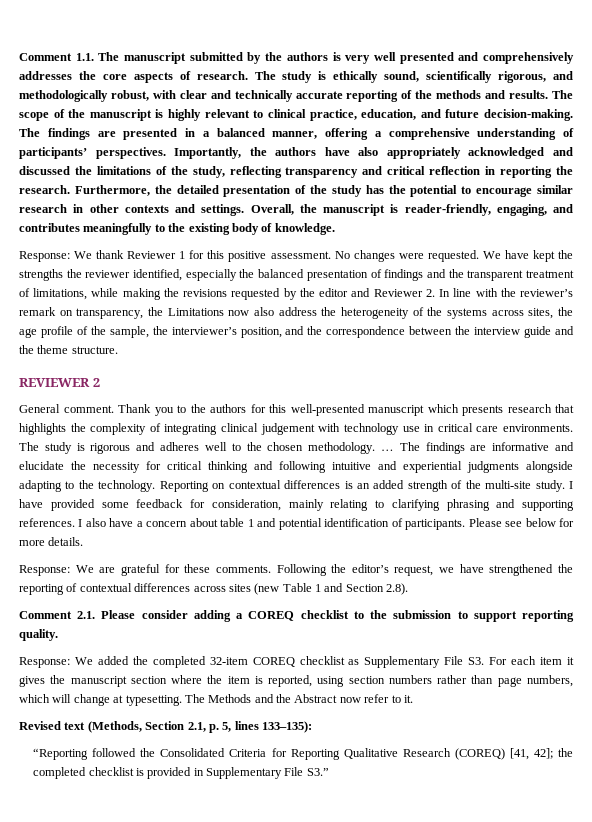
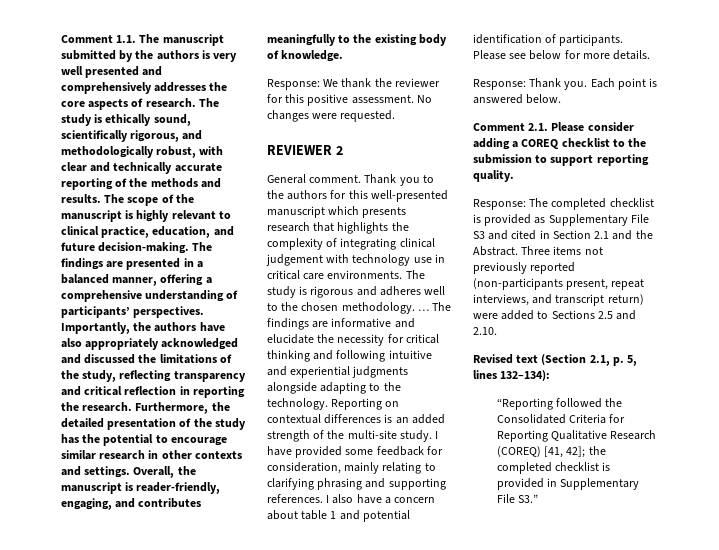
[127,251,186,259] Reviewer 1 -> [374,78,440,87] the reviewer
[482,250,573,262] [19,269,574,281] [19,288,574,300] [19,307,574,319] [19,326,574,338] [19,345,118,354] We have kept the strengths the reviewer identified, especially the balanced presentation of findings and the transparent treatment of limitations, while making the revisions requested by the editor and Reviewer 2. In line with the reviewer’s remark on transparency, the Limitations now also address the heterogeneity of the systems across sites, the age profile of the sample, the interviewer’s position, and the correspondence between the interview guide and the theme structure. -> (396, 116) none
[75,564,574,576] [19,583,409,595] We are grateful for these comments. Following the editor’s request, we have strengthened the reporting of contextual differences across sites (new Table 1 and Section 2.8). -> [529,78,658,90] [473,94,562,104] Thank you. Each point is answered below.
[74,656,574,668] [19,675,573,687] [19,694,413,706] We added the completed 32-item COREQ checklist as Supplementary File S3. For each item it gives the manuscript section where the item is reported, using section numbers rather than page numbers, which will change at typesetting. The Methods and the Abstract now refer to it. -> [529,198,654,210] [473,214,649,226] [473,230,653,240] [473,246,603,256] [473,262,576,274] [473,278,645,290] [473,294,644,306] [473,310,637,320] [473,327,497,335] The completed checklist is provided as Supplementary File S3 and cited in Section 2.1 and the Abstract. Three items not previously reported (non-participants present, repeat interviews, and transcript return) were added to Sections 2.5 and 2.10.
[87,721,185,733] (Methods, Section -> [541,354,587,365] (Section
[262,721,312,733] 133–135): -> [500,370,551,381] 132–134):

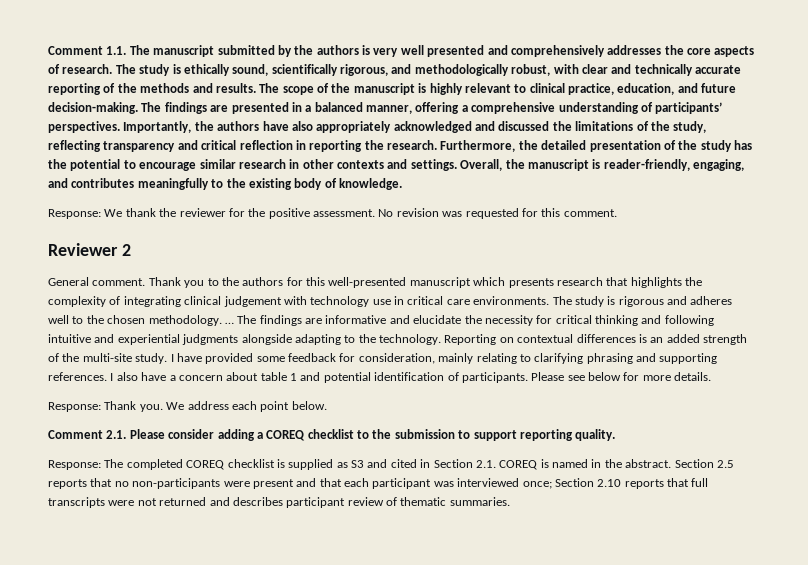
[285,94,305,103] this -> [248,208,266,217] the
[267,110,396,122] [267,145,332,155] changes were requested. // REVIEWER -> [396,208,617,219] [48,243,118,256] revision was requested for this comment. // Reviewer
[590,78,658,90] [473,94,523,104] Each point is answered -> [166,401,290,412] We address each point
[609,198,654,207] [473,214,649,226] checklist is provided as Supplementary File -> [186,459,348,470] COREQ checklist is supplied as
[594,230,653,240] [473,246,603,256] [473,262,576,274] [473,278,645,290] [473,294,644,306] [473,310,637,320] [473,327,497,335] [473,354,638,366] [473,370,551,381] [496,398,623,410] [496,414,626,424] [496,430,657,442] [496,446,606,458] [496,462,611,474] [496,478,640,490] [496,494,539,503] 2.1 and the Abstract. Three items not previously reported (non-participants present, repeat interviews, and transcript return) were added to Sections 2.5 and 2.10. // Revised text (Section 2.1, p. 5, lines 132–134): // “Reporting followed the Consolidated Criteria for Reporting Qualitative Research (COREQ) [41, 42]; the completed checklist is provided in Supplementary File S3.” -> [475,459,734,470] [48,478,709,489] [48,497,510,508] 2.1. COREQ is named in the abstract. Section 2.5 reports that no non-participants were present and that each participant was interviewed once; Section 2.10 reports that full transcripts were not returned and describes participant review of thematic summaries.

